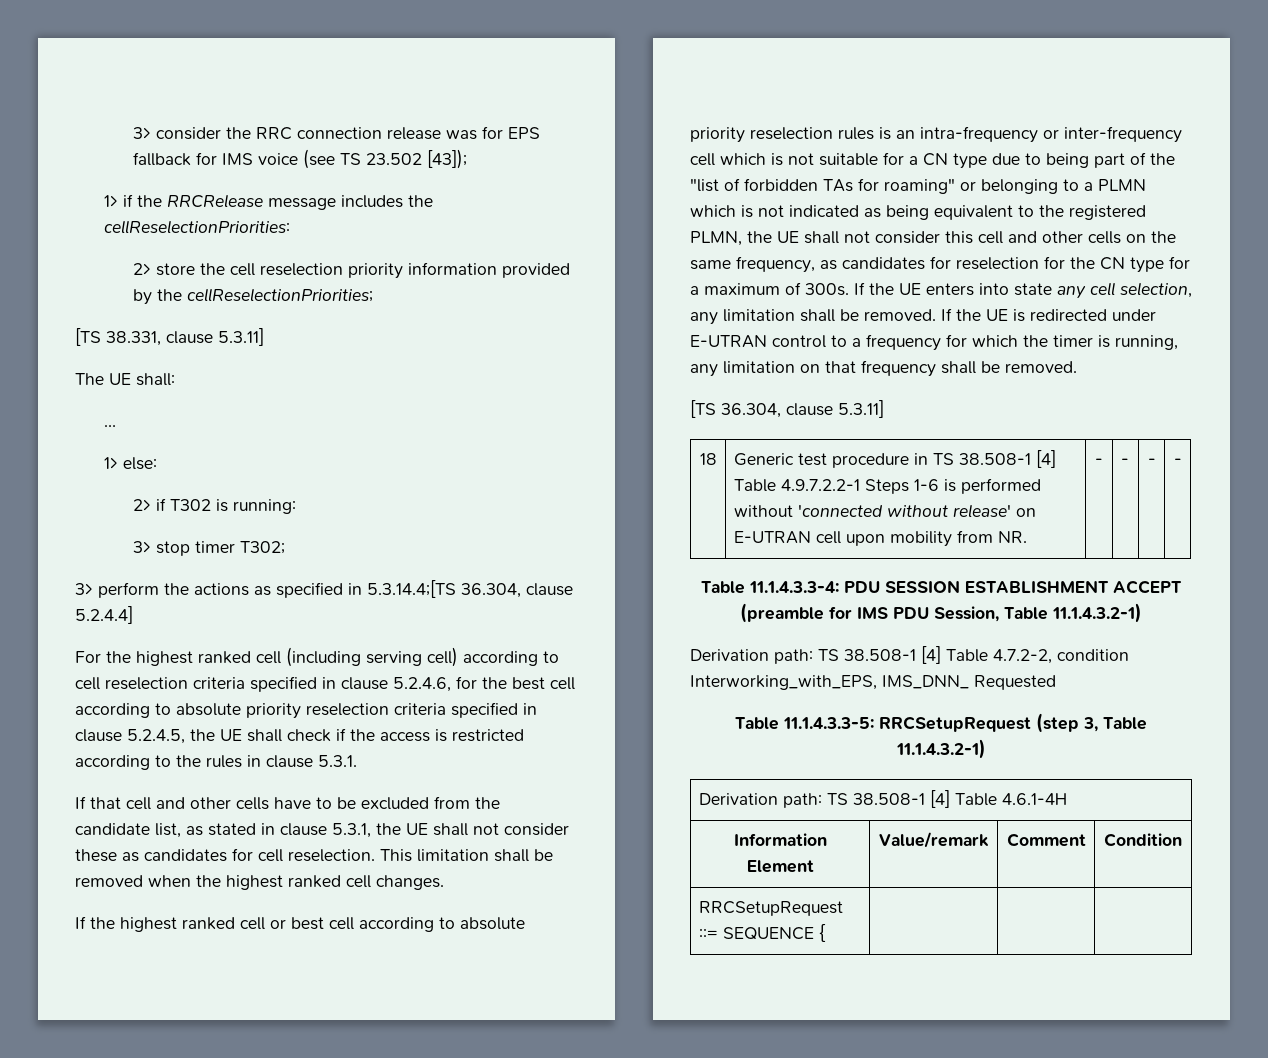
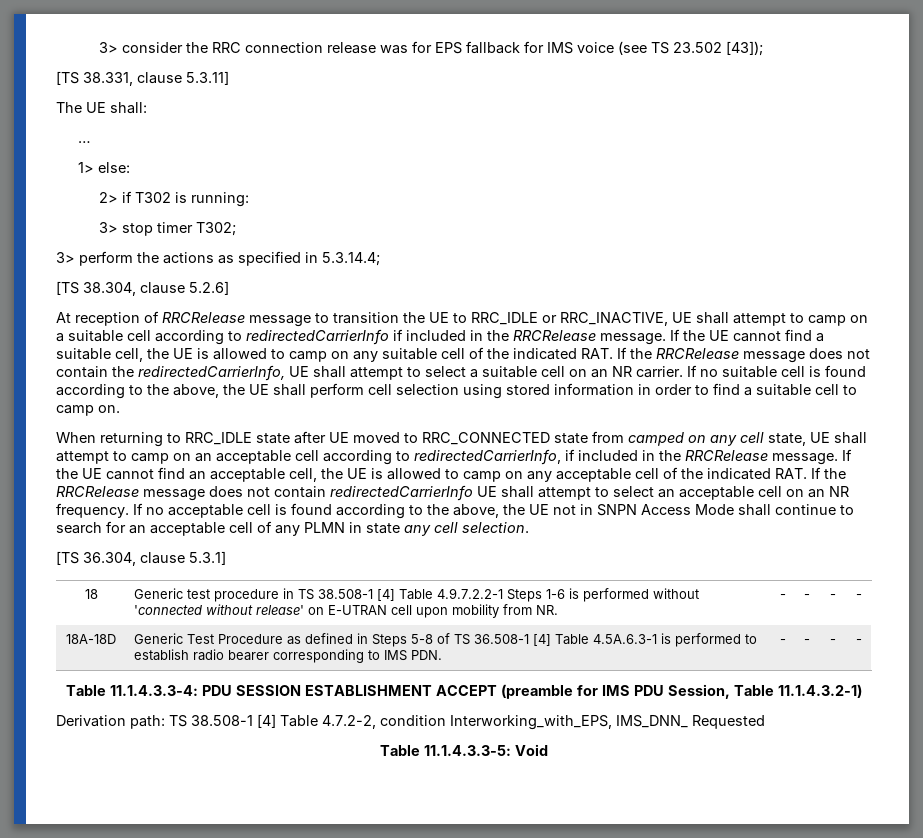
[103,194,433,210] [103,220,290,234] [132,262,570,279] [132,288,373,305] // 1> if the RRCRelease message includes the cellReselectionPriorities: // 2> store the cell reselection priority information provided by the cellReselectionPriorities; -> (764, 48) none
[367,580,573,598] [75,606,133,624] [75,647,559,667] [75,676,575,692] [75,702,537,719] [75,728,524,744] [75,755,357,770] [75,796,500,810] [75,823,569,838] [75,848,553,862] [75,875,444,890] [75,916,525,932] [690,126,1182,143] [690,152,1175,169] [690,178,1146,194] [690,205,1146,220] [690,231,1176,246] [690,256,1190,273] [690,282,1192,299] [690,308,1156,325] [690,334,1178,351] [690,360,1077,377] 5.3.14.4;[TS 36.304, clause 5.2.4.4] // For the highest ranked cell (including serving cell) according to cell reselection criteria specified in clause 5.2.4.6, for the best cell according to absolute priority reselection criteria specified in clause 5.2.4.5, the UE shall check if the access is restricted according to the rules in clause 5.3.1. // If that cell and other cells have to be excluded from the candidate list, as stated in clause 5.3.1, the UE shall not consider these as candidates for cell reselection. This limitation shall be removed when the highest ranked cell changes. // If the highest ranked cell or best cell according to absolute priority reselection rules is an intra-frequency or inter-frequency cell which is not suitable for a CN type due to being part of the "list of forbidden TAs for roaming" or belonging to a PLMN which is not indicated as being equivalent to the registered PLMN, the UE shall not consider this cell and other cells on the same frequency, as candidates for reselection for the CN type for a maximum of 300s. If the UE enters into state any cell selection, any limitation shall be removed. If the UE is redirected under E-UTRAN control to a frequency for which the timer is running, any limitation on that frequency shall be removed. -> [322,252,380,266] [56,281,229,296] [56,311,868,327] [56,329,824,345] [56,347,870,363] [56,365,866,381] [56,383,857,399] [56,405,120,416] [56,431,867,447] [56,449,852,465] [56,467,846,482] [56,485,849,501] [56,503,854,519] [56,521,529,536] 5.3.14.4; // [TS 38.304, clause 5.2.6] // At reception of RRCRelease message to transition the UE to RRC_IDLE or RRC_INACTIVE, UE shall attempt to camp on a suitable cell according to redirectedCarrierInfo if included in the RRCRelease message. If the UE cannot find a suitable cell, the UE is allowed to camp on any suitable cell of the indicated RAT. If the RRCRelease message does not contain the redirectedCarrierInfo, UE shall attempt to select a suitable cell on an NR carrier. If no suitable cell is found according to the above, the UE shall perform cell selection using stored information in order to find a suitable cell to camp on. // When returning to RRC_IDLE state after UE moved to RRC_CONNECTED state from camped on any cell state, UE shall attempt to camp on an acceptable cell according to redirectedCarrierInfo, if included in the RRCRelease message. If the UE cannot find an acceptable cell, the UE is allowed to camp on any acceptable cell of the indicated RAT. If the RRCRelease message does not contain redirectedCarrierInfo UE shall attempt to select an acceptable cell on an NR frequency. If no acceptable cell is found according to the above, the UE not in SNPN Access Mode shall continue to search for an acceptable cell of any PLMN in state any cell selection.
[838,400,884,418] 5.3.11] -> [189,551,226,565] 5.3.1]
(1182, 461) none -> [66,634,116,644] [134,633,758,647] [134,649,443,663] [779,639,786,644] [804,639,811,644] [830,639,836,644] [855,639,862,644] // 18A-18D | Generic Test Procedure as defined in Steps 5-8 of TS 36.508-1 [4] Table 4.5A.6.3-1 is performed to establish radio bearer corresponding to IMS PDN. | - | - | - | -
[879,713,1147,733] [895,739,986,759] [698,790,1067,808] [733,833,827,846] [746,860,814,873] [878,832,989,848] [1006,833,1086,847] [1104,833,1182,847] [698,901,843,916] [698,924,826,942] RRCSetupRequest (step 3, Table 11.1.4.3.2-1) // Derivation path: TS 38.508-1 [4] Table 4.6.1-4H // Information Element | Value/remark | Comment | Condition // RRCSetupRequest ::= SEQUENCE { | | | -> [515,744,548,756] Void

